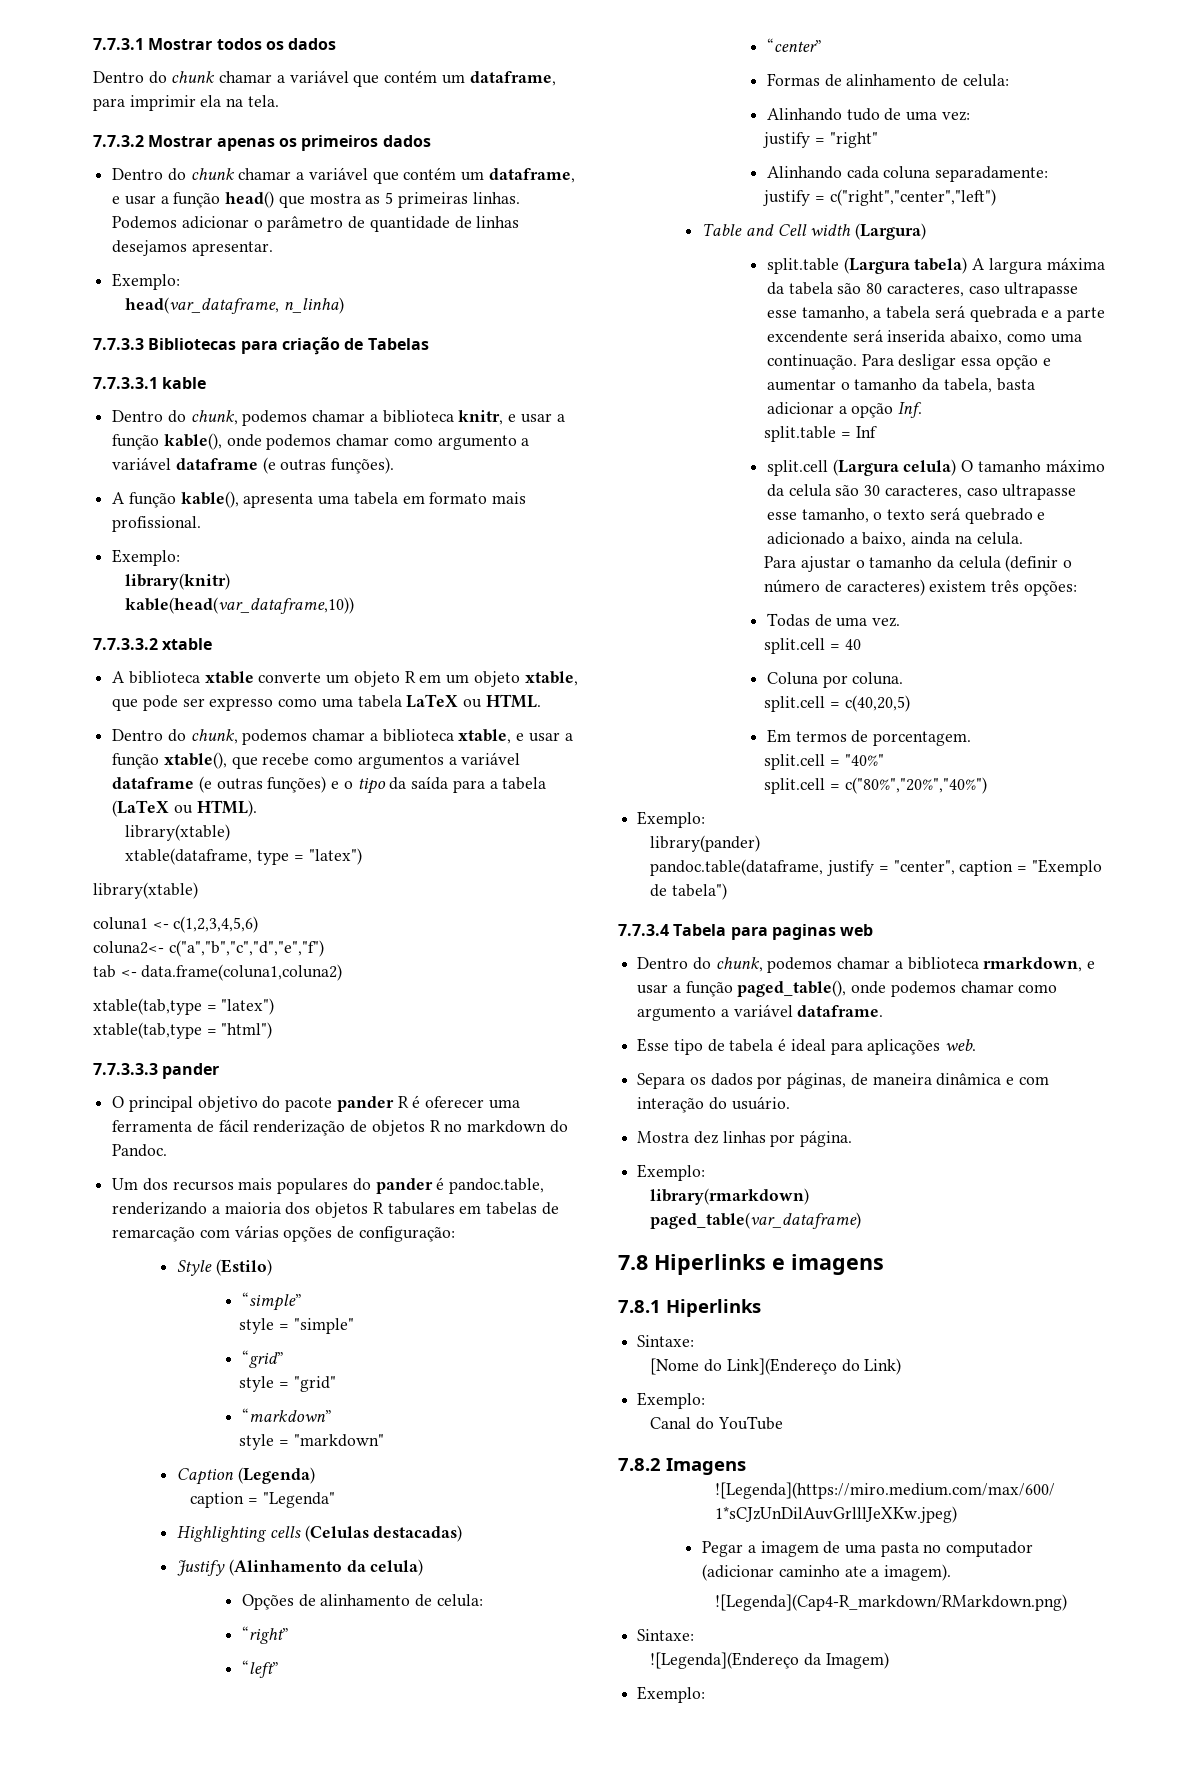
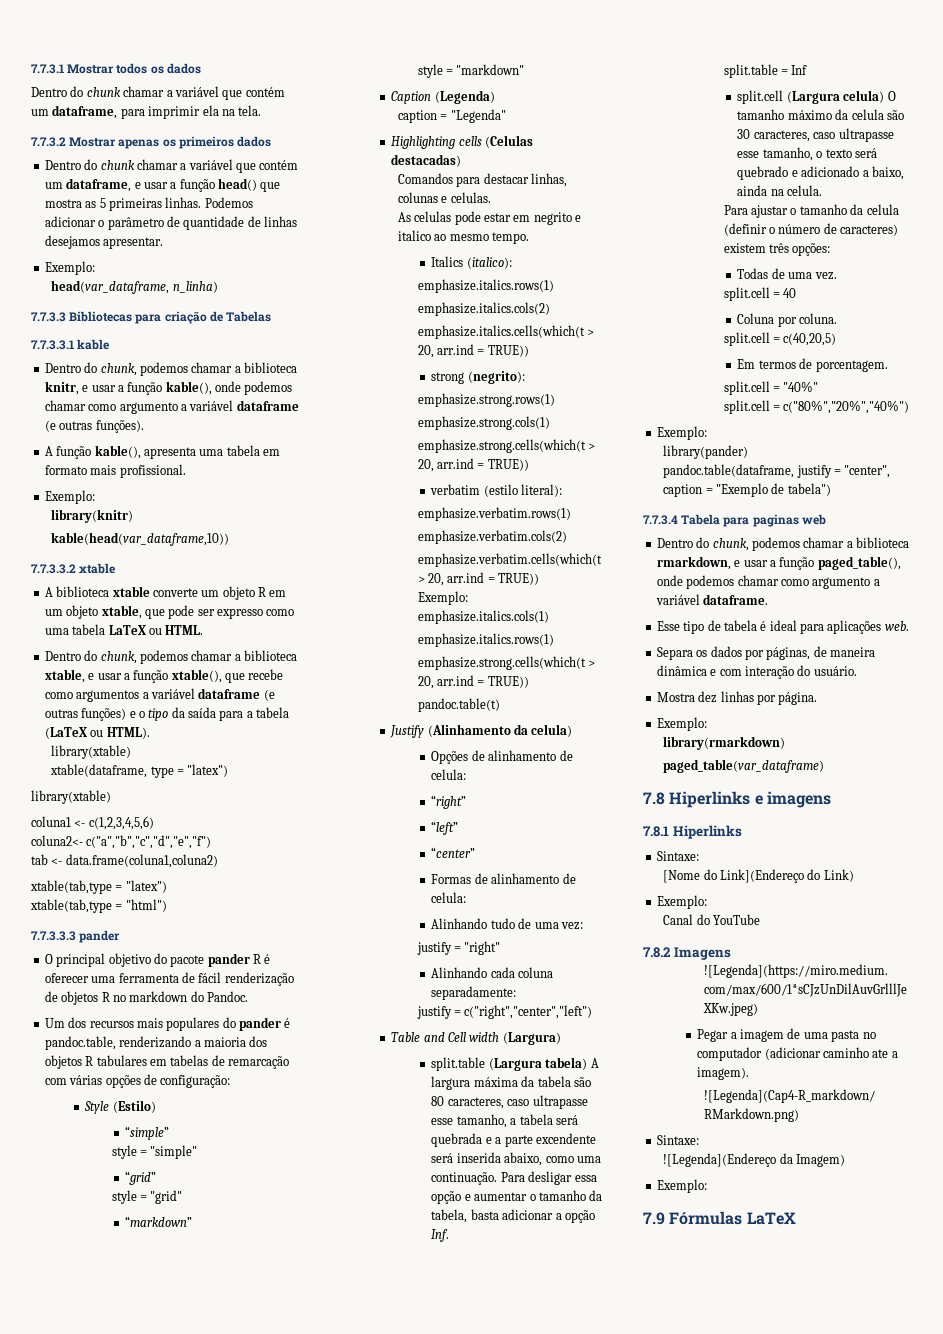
(463, 1533) none -> [397,173,568,187] [397,192,491,203] [397,211,582,225] [397,230,530,244] [431,256,512,269] [417,279,554,293] [417,302,550,316] [417,325,595,339] [417,344,529,358] [431,371,525,384] [417,393,555,407] [417,416,550,430] [417,439,596,453] [417,458,529,472] [430,484,563,497] [417,507,571,521] [417,530,567,544] [417,553,602,567] [417,572,540,586] [417,591,468,605] [417,610,549,624] [417,633,554,647] [417,656,596,670] [417,675,529,689] [417,698,500,712] // Comandos para destacar linhas, colunas e celulas. // As celulas pode estar em negrito e italico ao mesmo tempo. // Italics (italico): // emphasize.italics.rows(1) // emphasize.italics.cols(2) // emphasize.italics.cells(which(t > 20, arr.ind = TRUE)) // strong (negrito): // emphasize.strong.rows(1) // emphasize.strong.cols(1) // emphasize.strong.cells(which(t > 20, arr.ind = TRUE)) // verbatim (estilo literal): // emphasize.verbatim.rows(1) // emphasize.verbatim.cols(2) // emphasize.verbatim.cells(which(t > 20, arr.ind = TRUE)) // Exemplo: // emphasize.italics.cols(1) // emphasize.italics.rows(1) // emphasize.strong.cells(which(t > 20, arr.ind = TRUE)) // pandoc.table(t)
(706, 1694) none -> [643,1211,796,1225] // 7.9 Fórmulas LaTeX

